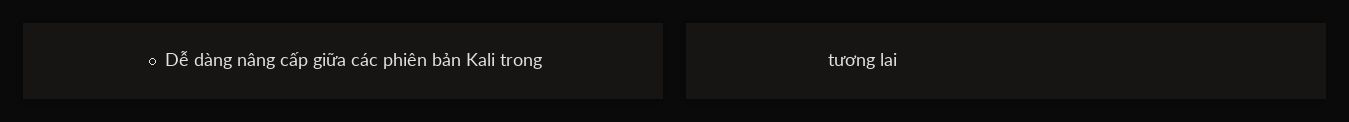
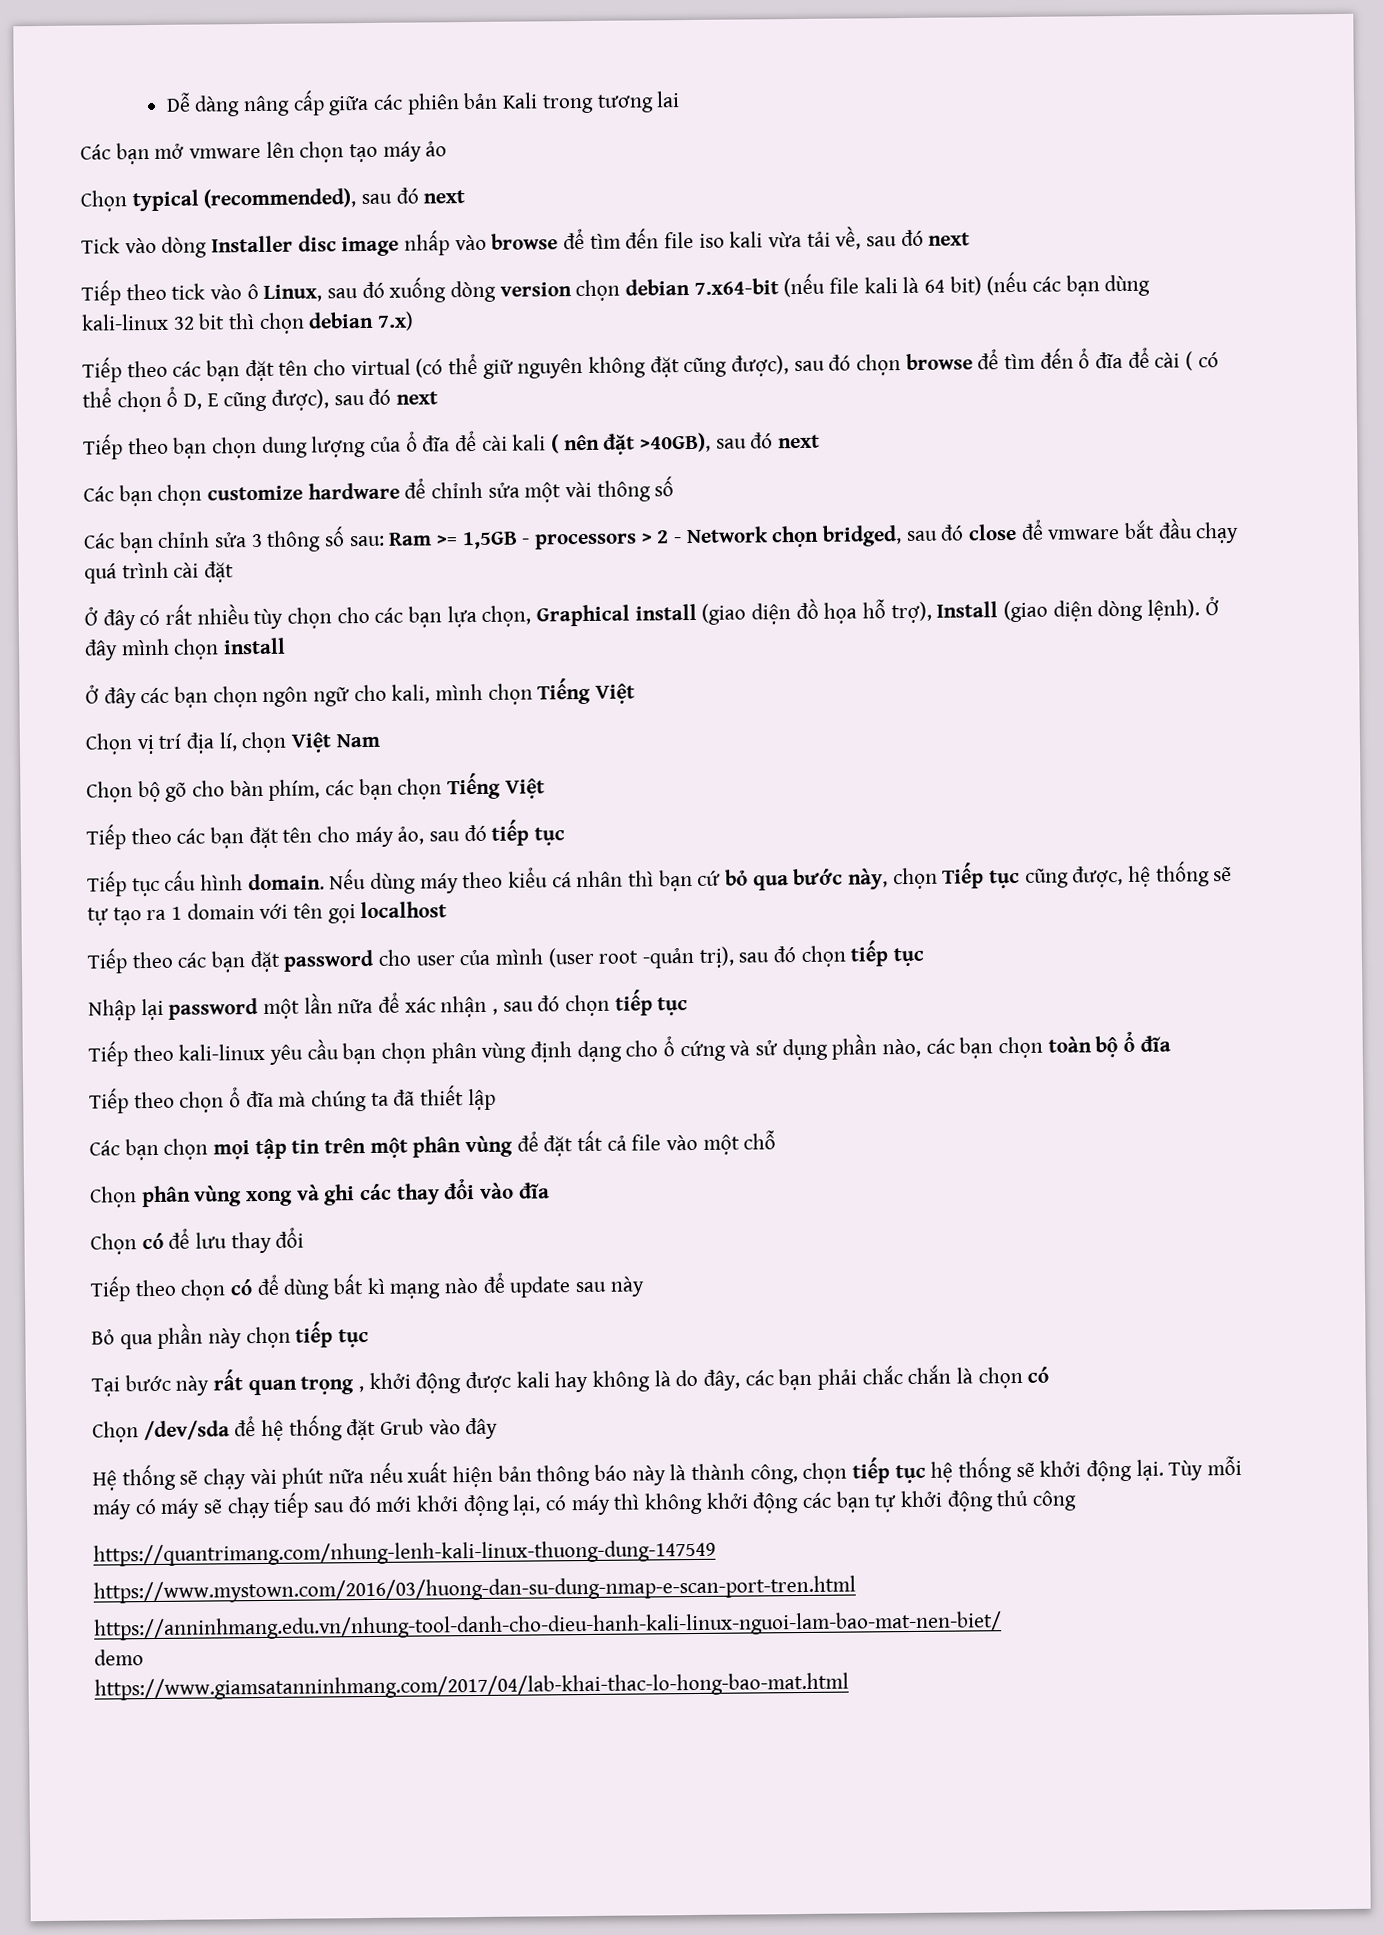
(898, 59) none -> [80,141,448,165] [80,187,466,212] [81,226,971,258] [81,271,1151,306] [81,311,415,334] [82,347,1219,383] [82,386,439,413] [83,430,821,460] [83,476,675,507] [83,518,1240,554] [84,561,235,584] [84,596,1219,631] [84,637,287,661] [85,677,636,709] [85,731,380,755] [86,772,545,803] [86,819,566,850] [87,861,1233,897] [87,901,448,926] [87,940,925,974] [88,989,689,1021] [88,1031,1171,1067] [89,1085,496,1114] [89,1130,777,1161] [90,1179,550,1208] [90,1227,305,1255] [90,1272,645,1302] [91,1321,370,1350] [91,1364,1050,1397] [92,1415,499,1443] [92,1455,1243,1491] [92,1489,1078,1520] [93,1539,716,1567] [93,1575,856,1604] [94,1611,1002,1641] [94,1649,144,1666] [94,1672,849,1701] // Các bạn mở vmware lên chọn tạo máy ảo // Chọn typical (recommended), sau đó next // Tick vào dòng Installer disc image nhấp vào browse để tìm đến file iso kali vừa tải về, sau đó next // Tiếp theo tick vào ô Linux, sau đó xuống dòng version chọn debian 7.x64-bit (nếu file kali là 64 bit) (nếu các bạn dùng kali-linux 32 bit thì chọn debian 7.x) // Tiếp theo các bạn đặt tên cho virtual (có thể giữ nguyên không đặt cũng được), sau đó chọn browse để tìm đến ổ đĩa để cài ( có thể chọn ổ D, E cũng được), sau đó next // Tiếp theo bạn chọn dung lượng của ổ đĩa để cài kali ( nên đặt >40GB), sau đó next // Các bạn chọn customize hardware để chỉnh sửa một vài thông số // Các bạn chỉnh sửa 3 thông số sau: Ram >= 1,5GB - processors > 2 - Network chọn bridged, sau đó close để vmware bắt đầu chạy quá trình cài đặt // Ở đây có rất nhiều tùy chọn cho các bạn lựa chọn, Graphical install (giao diện đồ họa hỗ trợ), Install (giao diện dòng lệnh). Ở đây mình chọn install // Ở đây các bạn chọn ngôn ngữ cho kali, mình chọn Tiếng Việt // Chọn vị trí địa lí, chọn Việt Nam // Chọn bộ gõ cho bàn phím, các bạn chọn Tiếng Việt // Tiếp theo các bạn đặt tên cho máy ảo, sau đó tiếp tục // Tiếp tục cấu hình domain. Nếu dùng máy theo kiểu cá nhân thì bạn cứ bỏ qua bước này, chọn Tiếp tục cũng được, hệ thống sẽ tự tạo ra 1 domain với tên gọi localhost // Tiếp theo các bạn đặt password cho user của mình (user root -quản trị), sau đó chọn tiếp tục // Nhập lại password một lần nữa để xác nhận , sau đó chọn tiếp tục // Tiếp theo kali-linux yêu cầu bạn chọn phân vùng định dạng cho ổ cứng và sử dụng phần nào, các bạn chọn toàn bộ ổ đĩa // Tiếp theo chọn ổ đĩa mà chúng ta đã thiết lập // Các bạn chọn mọi tập tin trên một phân vùng để đặt tất cả file vào một chỗ // Chọn phân vùng xong và ghi các thay đổi vào đĩa // Chọn có để lưu thay đổi // Tiếp theo chọn có để dùng bất kì mạng nào để update sau này // Bỏ qua phần này chọn tiếp tục // Tại bước này rất quan trọng , khởi động được kali hay không là do đây, các bạn phải chắc chắn là chọn có // Chọn /dev/sda để hệ thống đặt Grub vào đây // Hệ thống sẽ chạy vài phút nữa nếu xuất hiện bản thông báo này là thành công, chọn tiếp tục hệ thống sẽ khởi động lại. Tùy mỗi máy có máy sẽ chạy tiếp sau đó mới khởi động lại, có máy thì không khởi động các bạn tự khởi động thủ công // https://quantrimang.com/nhung-lenh-kali-linux-thuong-dung-147549 // https://www.mystown.com/2016/03/huong-dan-su-dung-nmap-e-scan-port-tren.html // https://anninhmang.edu.vn/nhung-tool-danh-cho-dieu-hanh-kali-linux-nguoi-lam-bao-mat-nen-biet/ // demo // https://www.giamsatanninhmang.com/2017/04/lab-khai-thac-lo-hong-bao-mat.html

